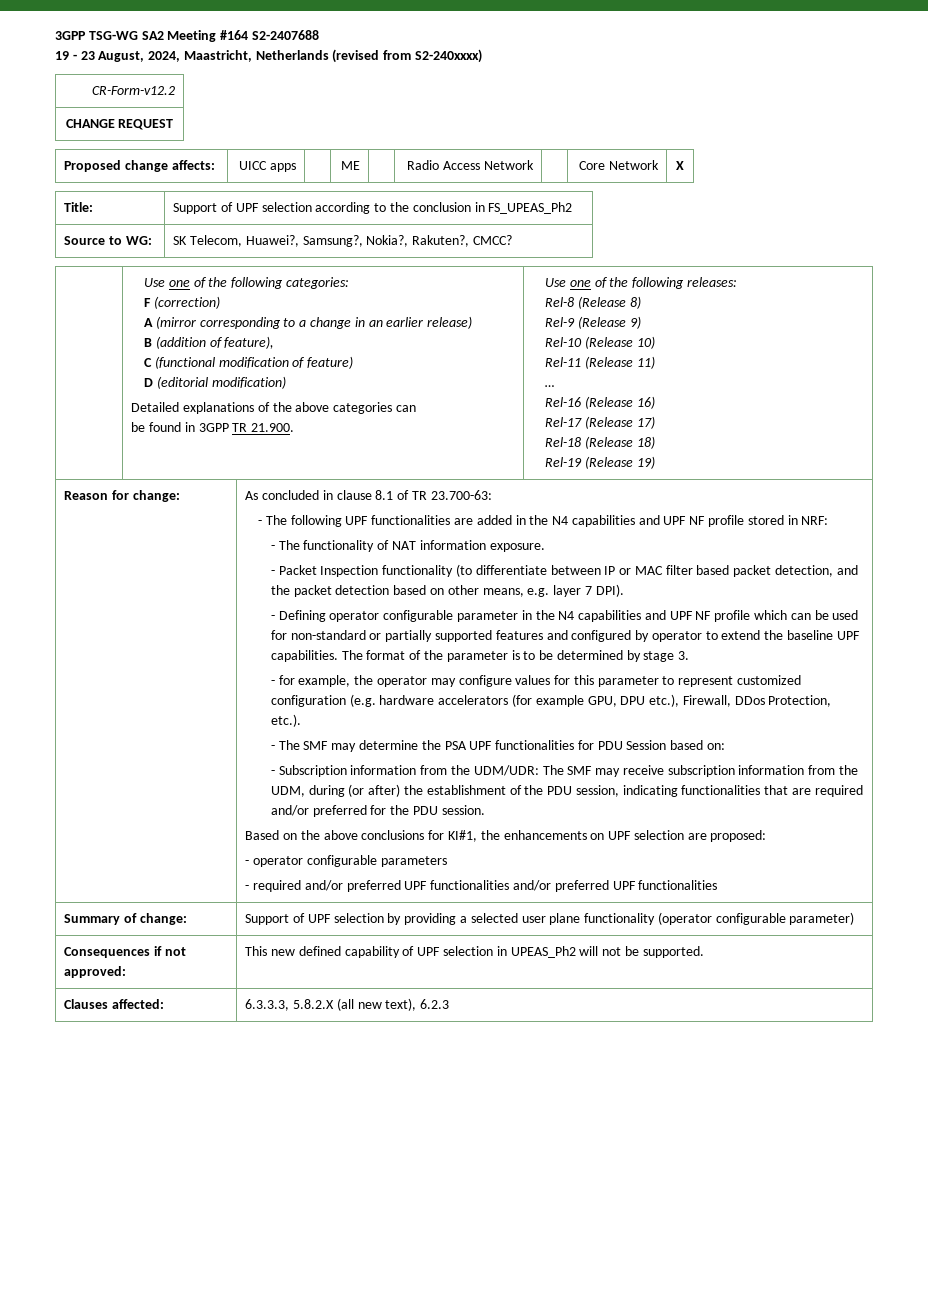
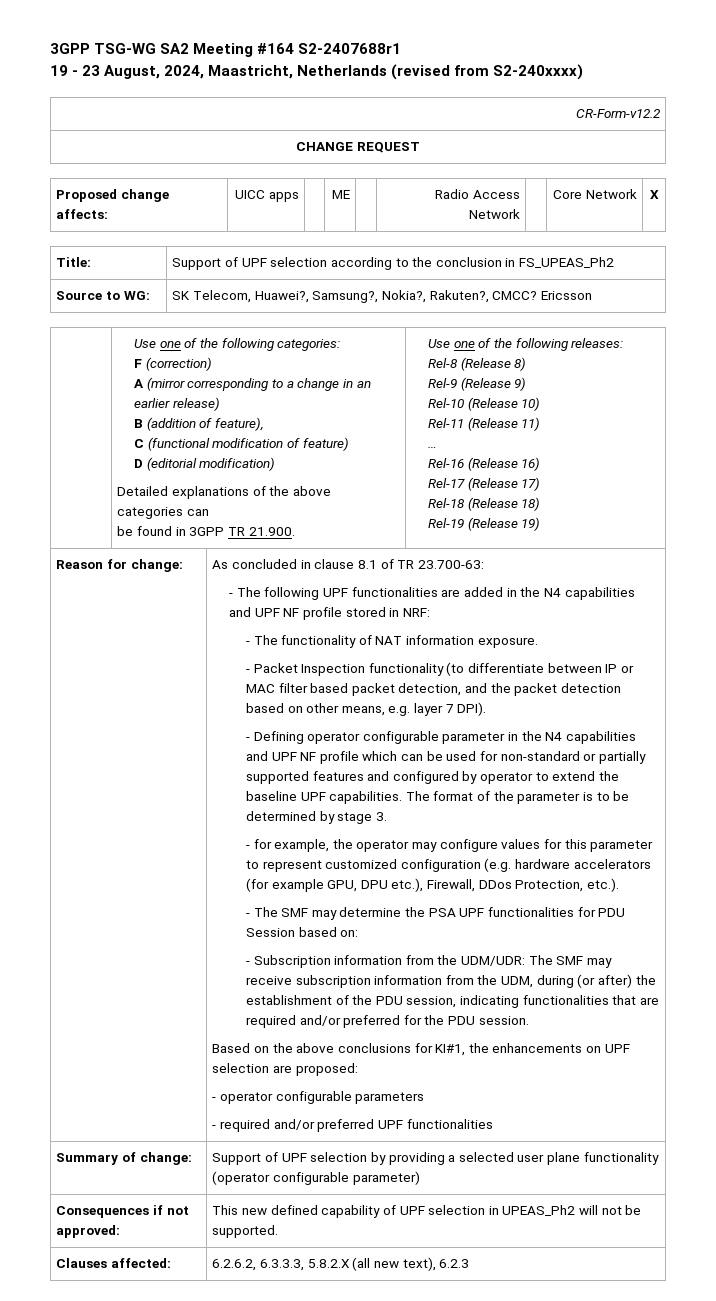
[251,30,319,40] S2-2407688 -> [298,43,402,54] S2-2407688r1
(512, 240) none -> [540,291,592,300] Ericsson
[512,880,718,892] and/or preferred UPF functionalities -> (493, 1124) none
(165, 1004) none -> [212,1259,257,1271] 6.2.6.2,

